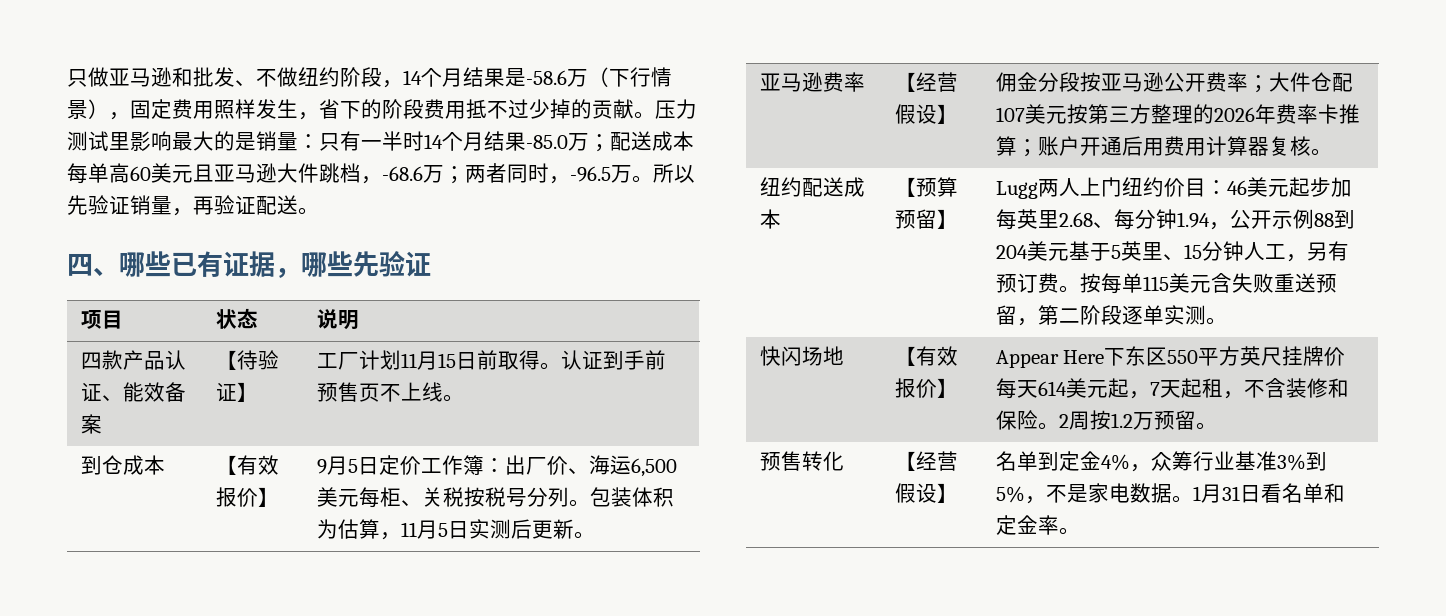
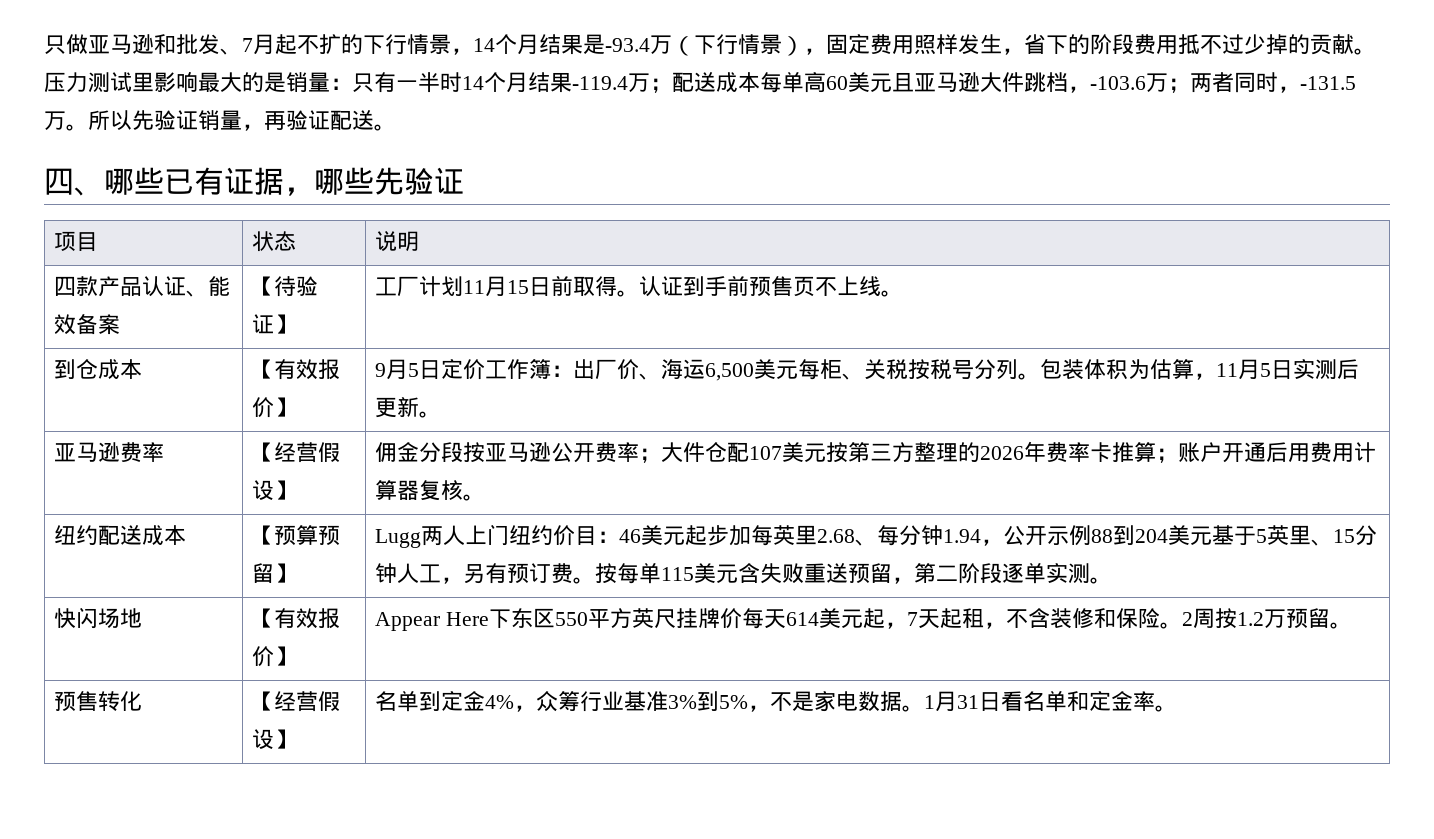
[256,67,382,87] 不做纽约阶段 -> [242,34,451,55] 7月起不扩的下行情景
[526,70,567,85] -58.6 -> [605,38,650,52] -93.4
[526,135,568,149] -85.0 -> [572,76,628,90] -119.4
[382,166,423,181] -68.6 -> [1090,76,1146,90] -103.6
[570,166,611,182] -96.5 -> [1300,76,1356,90] -131.5

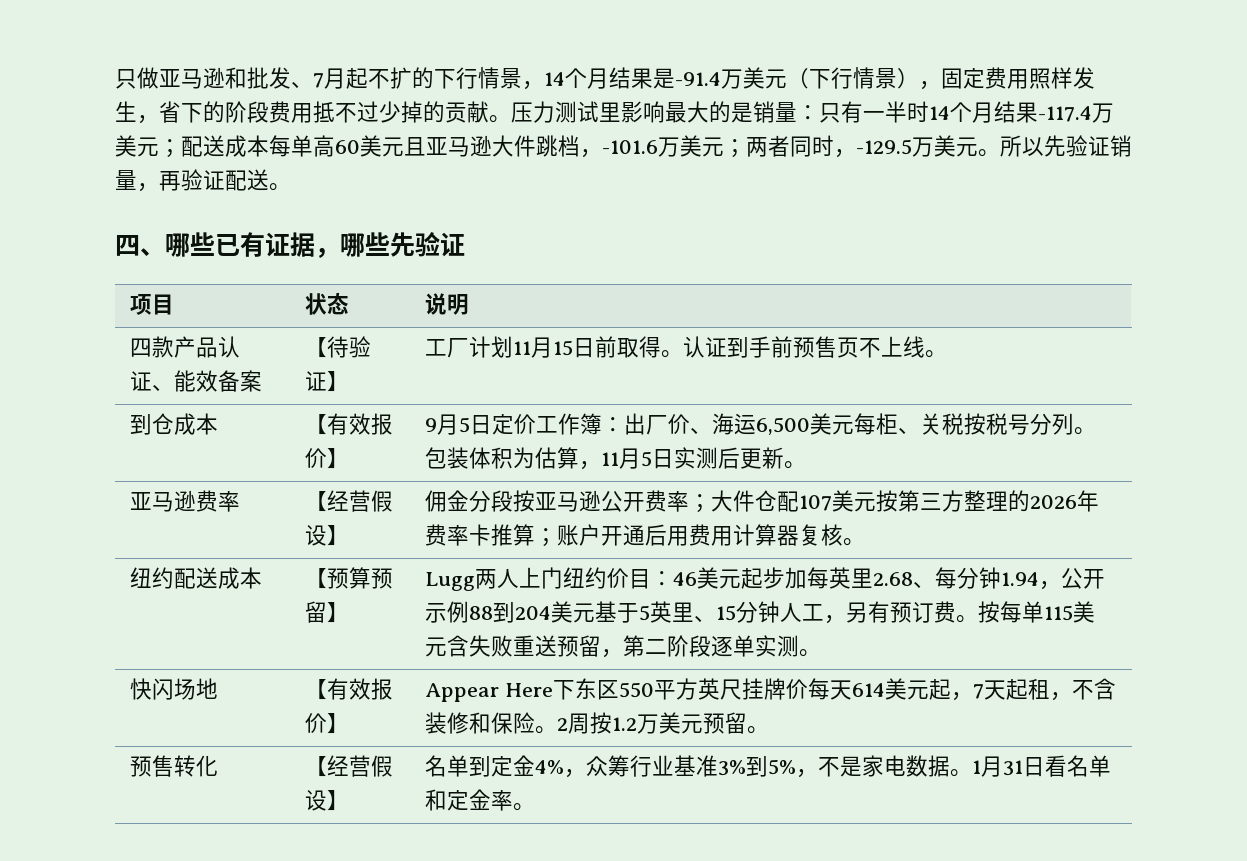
[605,35,672,54] -93.4万 -> [675,67,787,89] -91.4万美元
[572,73,650,92] -119.4万 -> [1038,103,1114,123] [115,135,159,157] -117.4万美元
[1090,73,1168,92] -103.6万 -> [602,135,724,157] -101.6万美元
[1300,76,1356,90] [44,111,66,130] -131.5万 -> [856,135,978,157] -129.5万美元
(1286, 618) none -> [659,712,704,734] 美元

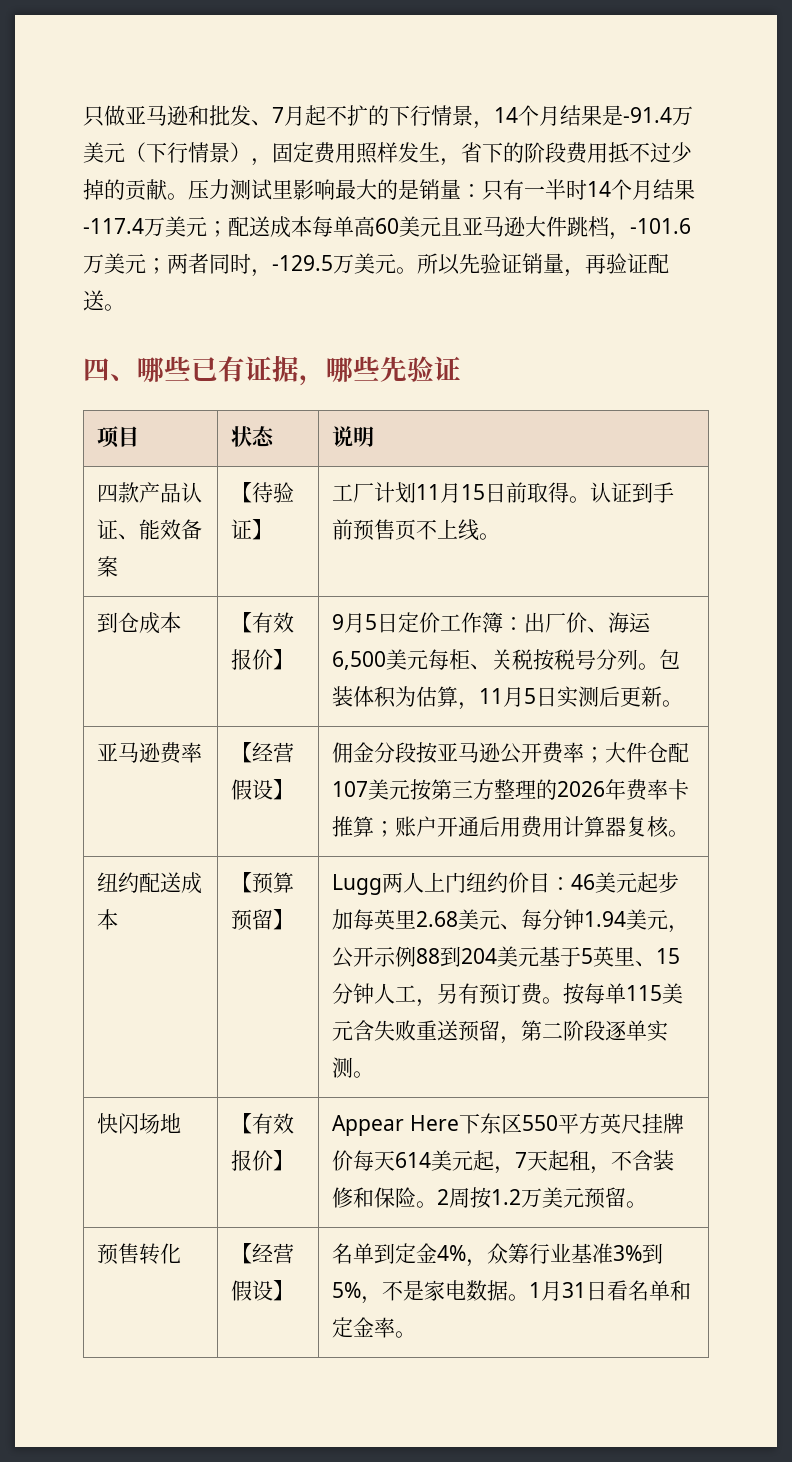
(914, 579) none -> [458,909,501,930] 美元
(1040, 579) none -> [626,909,669,930] 美元

